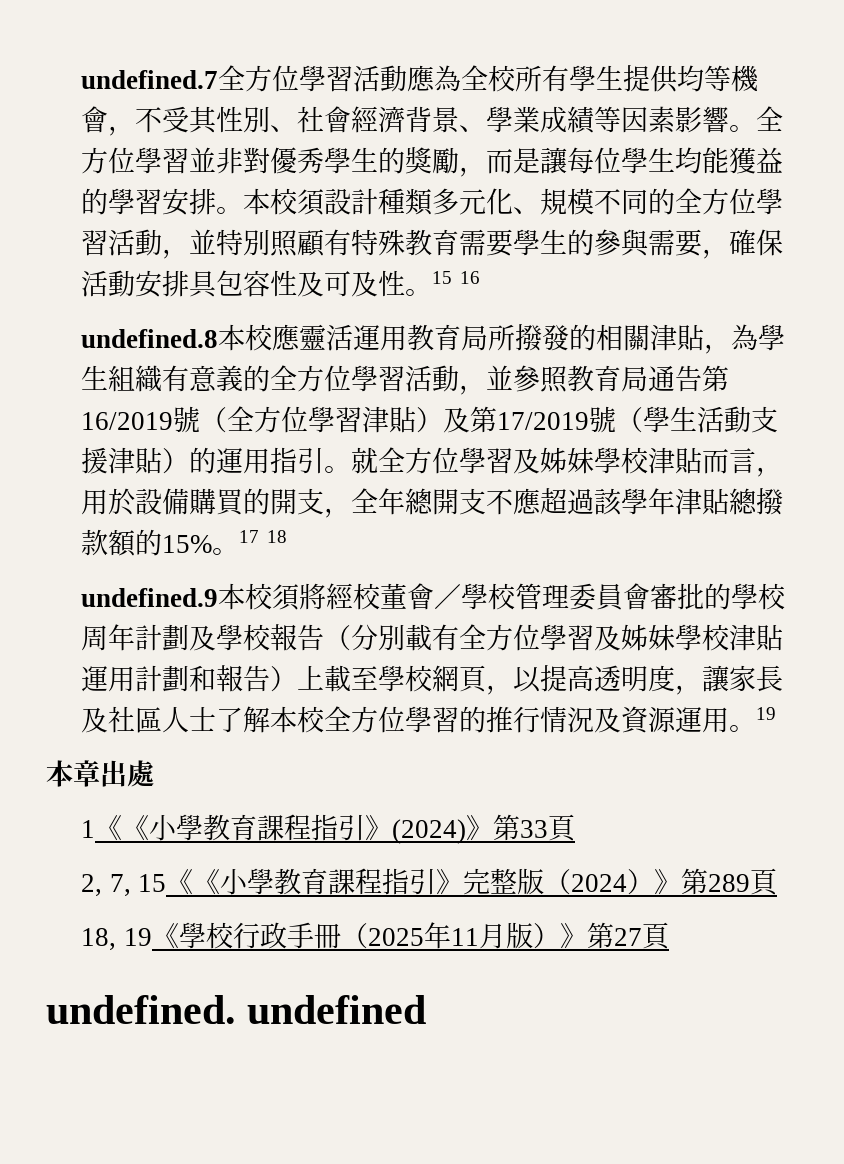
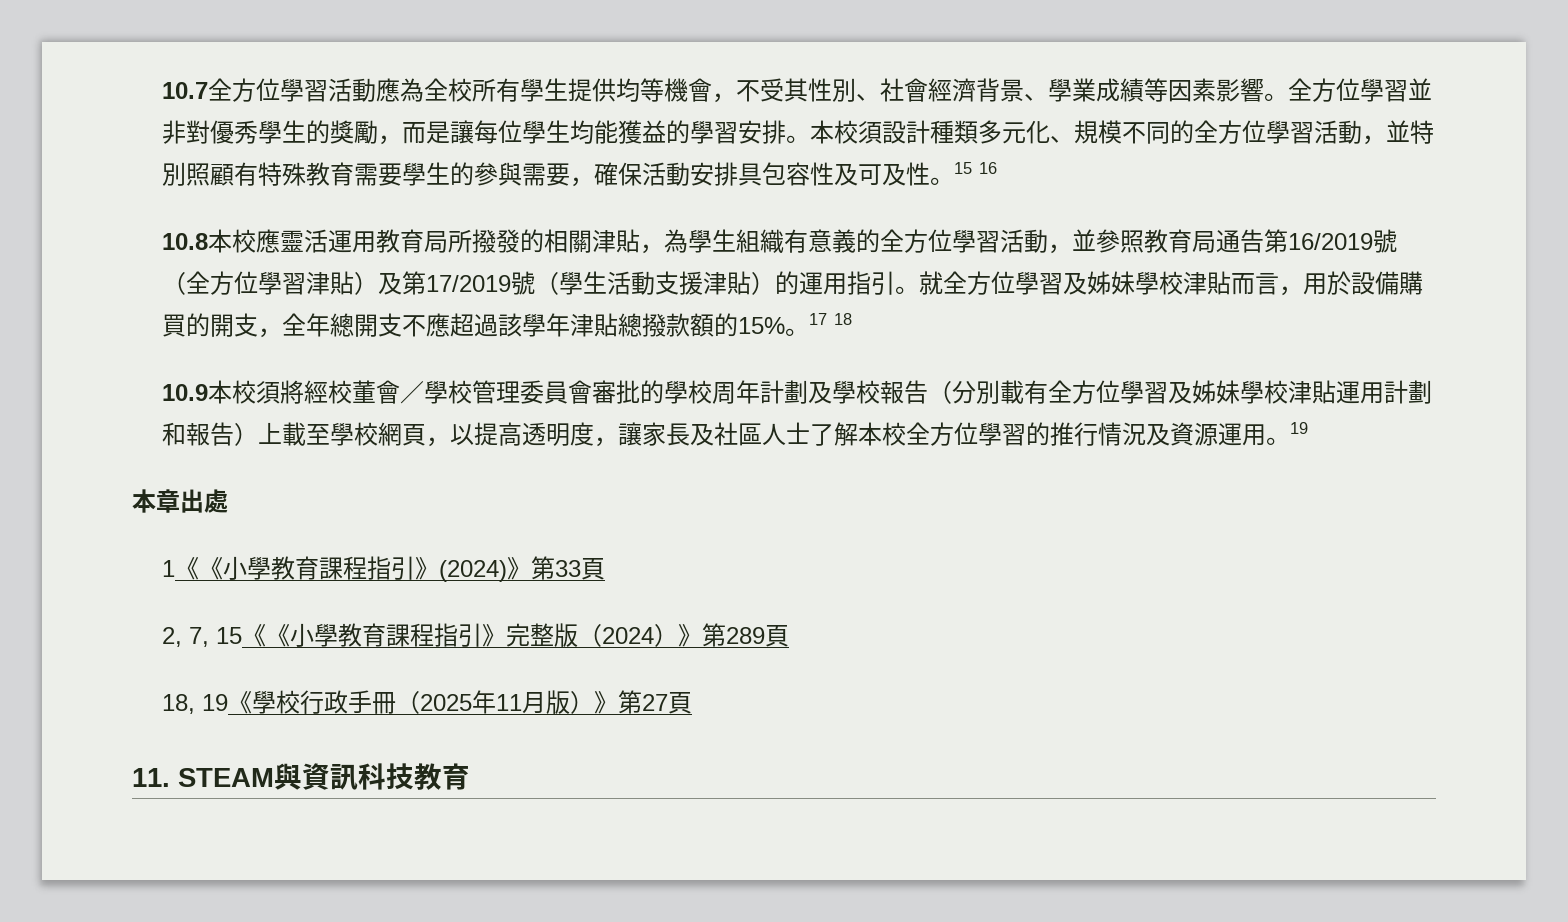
[81,70,219,89] undefined.7 -> [161,82,208,99] 10.7
[81,329,219,348] undefined.8 -> [161,233,208,250] 10.8
[81,588,219,607] undefined.9 -> [161,384,208,401] 10.9
[46,995,427,1024] undefined. undefined -> [132,763,470,791] 11. STEAM與資訊科技教育

